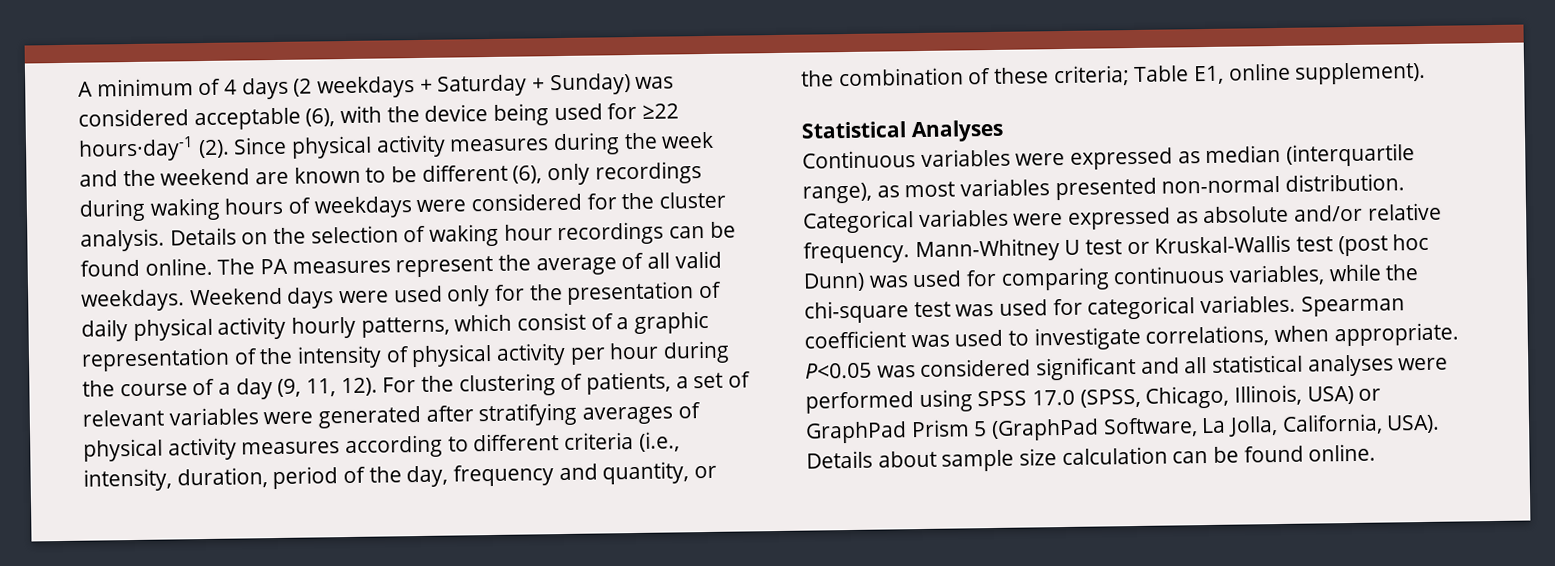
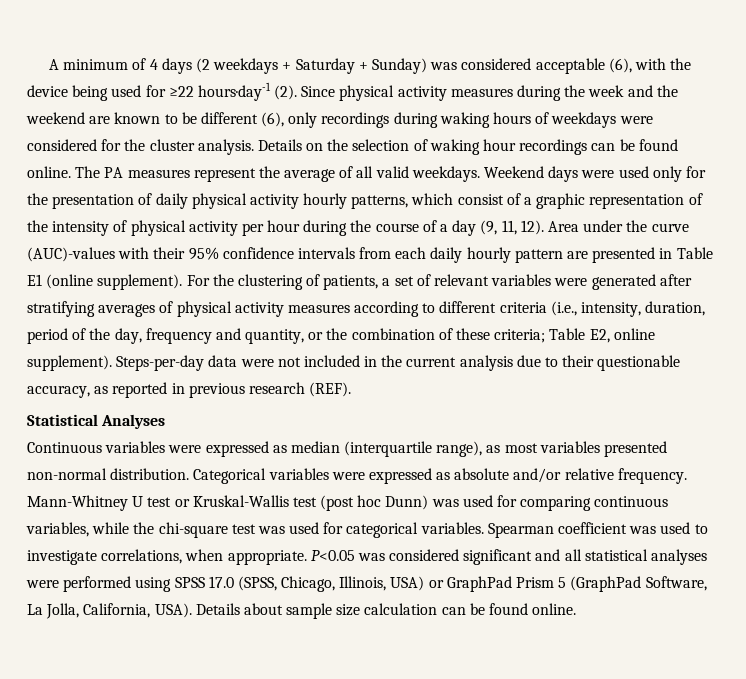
(378, 387) none -> [547,220,689,232] [27,247,713,263] [27,274,183,290] Area under the curve (AUC)-values with their 95% confidence intervals from each daily hourly pattern are presented in Table E1 (online supplement).
[1194,65,1225,85] E1, -> [589,329,610,343] E2,
(1427, 73) none -> [116,355,681,371] [27,382,352,398] Steps-per-day data were not included in the current analysis due to their questionable accuracy, as reported in previous research (REF).

